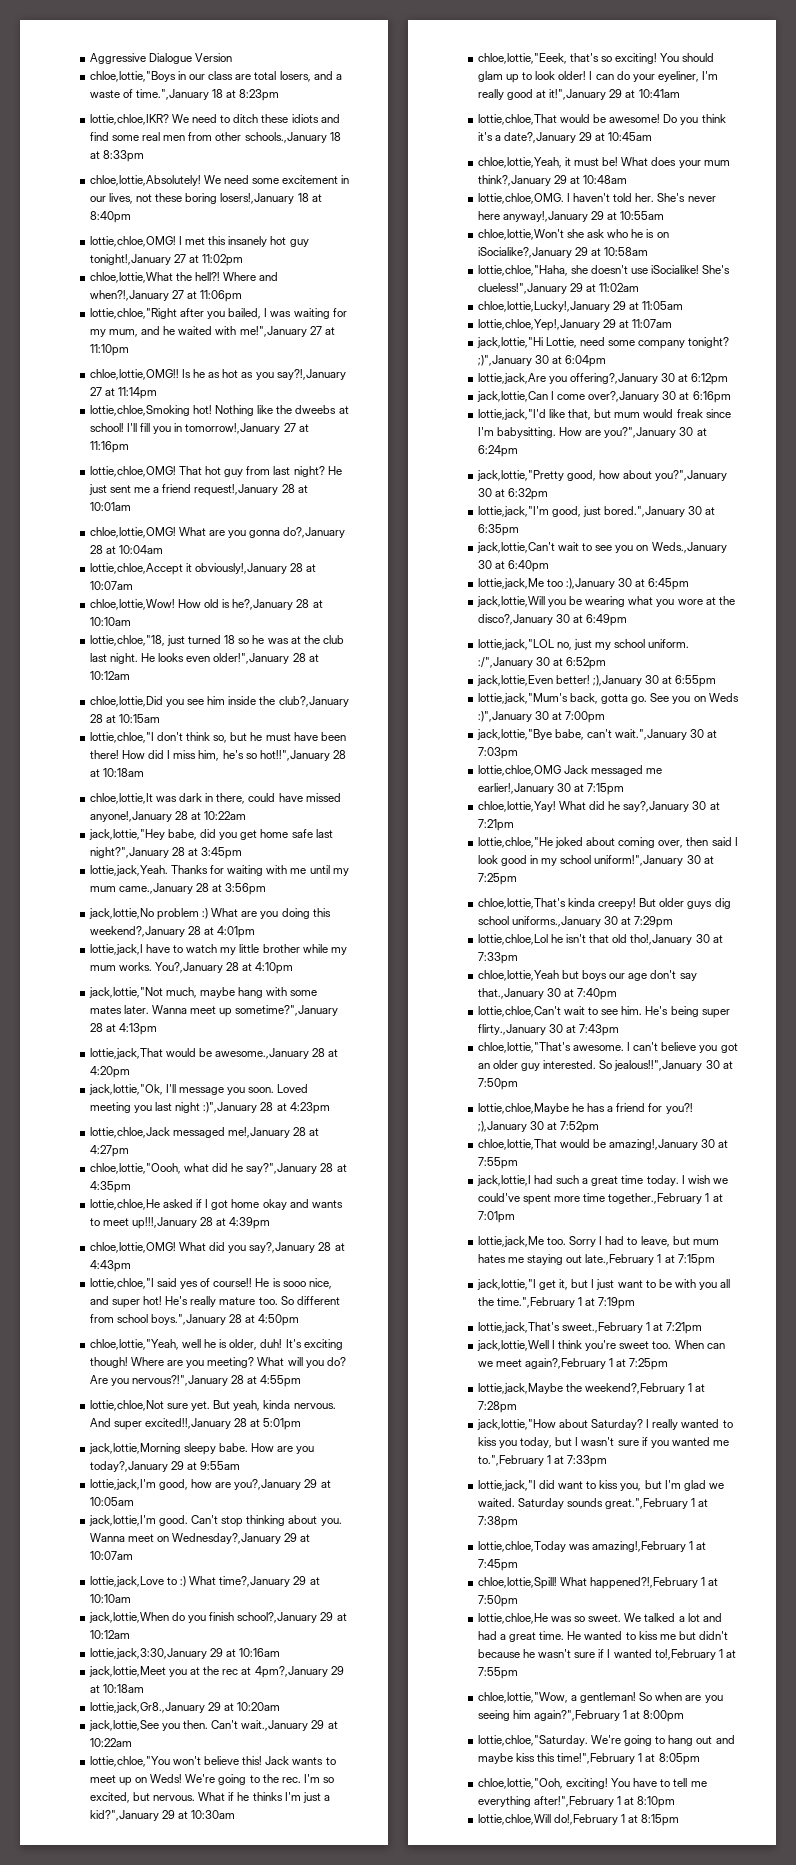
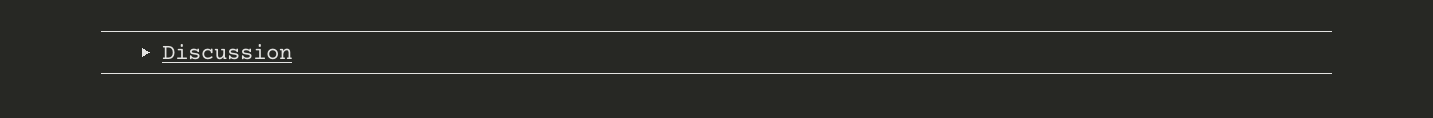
[89,53,233,64] [89,71,342,82] [89,89,280,101] [89,114,340,125] [89,132,341,143] [89,150,145,162] [89,175,350,186] [89,193,322,204] [89,211,131,223] [89,236,309,247] [89,254,244,266] [89,272,279,283] [89,290,243,302] [89,308,347,319] [89,326,335,337] [89,344,129,356] [89,369,346,380] [89,387,158,399] [89,405,349,416] [89,423,309,434] [89,441,129,453] [89,466,342,477] [88,484,308,496] [89,502,131,511] [89,527,346,538] [89,545,164,554] [89,563,317,575] [89,581,133,590] [89,599,323,610] [89,617,131,626] [89,635,344,646] [89,653,319,664] [89,671,130,680] [89,696,349,707] [89,714,161,723] [89,732,346,743] [89,750,346,761] [89,768,145,777] [89,793,341,804] [89,811,247,822] [88,829,333,840] [89,847,243,859] [89,865,349,876] [89,883,267,895] [88,908,331,920] [89,926,256,938] [89,944,347,955] [89,962,294,974] [88,987,318,998] [89,1005,339,1017] [89,1023,158,1035] [89,1048,339,1059] [89,1066,130,1078] [88,1084,309,1095] [89,1102,330,1114] [89,1127,320,1138] [89,1145,129,1157] [89,1163,347,1174] [89,1181,131,1193] [89,1199,343,1210] [89,1217,271,1229] [89,1242,345,1253] [89,1260,131,1272] [89,1278,332,1289] [89,1296,340,1308] [89,1314,300,1326] [89,1339,343,1350] [89,1357,346,1368] [89,1375,302,1387] [89,1400,336,1411] [89,1418,302,1430] [88,1443,315,1455] [89,1461,241,1472] [89,1479,331,1490] [89,1497,134,1506] [88,1515,342,1527] [89,1533,311,1544] [89,1551,133,1560] [89,1576,320,1587] [89,1594,131,1603] [88,1612,347,1623] [89,1630,130,1639] [89,1648,281,1659] [88,1666,344,1678] [89,1684,145,1693] [89,1702,281,1713] [88,1720,338,1731] [89,1738,132,1747] [89,1756,336,1767] [89,1774,335,1786] [89,1792,330,1803] [89,1810,236,1821] [477,53,715,64] [477,71,719,83] [477,89,680,100] [477,114,726,125] [477,132,653,143] [477,157,730,168] [477,175,628,186] [477,193,716,204] [477,211,665,222] [477,229,669,240] [477,247,649,258] [477,265,731,276] [477,283,640,294] [477,301,684,312] [477,319,673,331] [476,337,730,349] [477,355,607,367] [477,373,729,385] [476,391,731,403] [477,409,731,420] [477,427,707,438] [477,445,518,457] [476,470,728,481] [477,488,549,500] [477,506,716,517] [477,524,519,536] [476,542,727,553] [477,560,550,572] [477,578,690,590] [476,596,735,607] [477,614,628,626] [477,639,690,650] [477,657,607,669] [476,675,717,687] [477,693,739,704] [477,711,606,723] [476,729,718,740] [477,747,518,759] [477,765,663,776] [477,783,625,795] [477,801,720,812] [477,819,514,831] [477,837,738,848] [477,855,714,866] [477,873,517,885] [477,898,731,910] [477,916,674,928] [477,934,723,945] [477,952,518,964] [477,970,697,981] [477,988,618,1000] [477,1006,730,1018] [477,1024,620,1036] [477,1042,738,1053] [477,1060,733,1071] [477,1078,518,1090] [477,1103,693,1114] [477,1121,600,1133] [477,1139,729,1150] [477,1157,518,1169] [476,1175,728,1186] [477,1193,723,1205] [477,1211,515,1223] [477,1236,719,1247] [477,1254,715,1266] [476,1279,731,1290] [477,1297,636,1309] [477,1322,703,1334] [476,1340,725,1351] [477,1358,669,1370] [477,1383,706,1394] [477,1401,517,1413] [476,1419,733,1430] [477,1437,730,1448] [477,1455,608,1467] [477,1480,724,1491] [477,1498,709,1509] [477,1516,518,1528] [477,1541,707,1552] [477,1559,518,1571] [477,1577,719,1589] [477,1595,518,1607] [477,1613,722,1624] [477,1631,729,1642] [477,1649,736,1660] [477,1667,518,1679] [477,1692,723,1703] [477,1710,685,1722] [477,1735,735,1746] [477,1753,700,1765] [477,1778,707,1789] [477,1796,676,1808] [477,1814,680,1826] Aggressive Dialogue Version // chloe,lottie,"Boys in our class are total losers, and a waste of time.",January 18 at 8:23pm // lottie,chloe,IKR? We need to ditch these idiots and find some real men from other schools.,January 18 at 8:33pm // chloe,lottie,Absolutely! We need some excitement in our lives, not these boring losers!,January 18 at 8:40pm // lottie,chloe,OMG! I met this insanely hot guy tonight!,January 27 at 11:02pm // chloe,lottie,What the hell?! Where and when?!,January 27 at 11:06pm // lottie,chloe,"Right after you bailed, I was waiting for my mum, and he waited with me!",January 27 at 11:10pm // chloe,lottie,OMG!! Is he as hot as you say?!,January 27 at 11:14pm // lottie,chloe,Smoking hot! Nothing like the dweebs at school! I'll fill you in tomorrow!,January 27 at 11:16pm // lottie,chloe,OMG! That hot guy from last night? He just sent me a friend request!,January 28 at 10:01am // chloe,lottie,OMG! What are you gonna do?,January 28 at 10:04am // lottie,chloe,Accept it obviously!,January 28 at 10:07am // chloe,lottie,Wow! How old is he?,January 28 at 10:10am // lottie,chloe,"18, just turned 18 so he was at the club last night. He looks even older!",January 28 at 10:12am // chloe,lottie,Did you see him inside the club?,January 28 at 10:15am // lottie,chloe,"I don't think so, but he must have been there! How did I miss him, he's so hot!!",January 28 at 10:18am // chloe,lottie,It was dark in there, could have missed anyone!,January 28 at 10:22am // jack,lottie,"Hey babe, did you get home safe last night?",January 28 at 3:45pm // lottie,jack,Yeah. Thanks for waiting with me until my mum came.,January 28 at 3:56pm // jack,lottie,No problem :) What are you doing this weekend?,January 28 at 4:01pm // lottie,jack,I have to watch my little brother while my mum works. You?,January 28 at 4:10pm // jack,lottie,"Not much, maybe hang with some mates later. Wanna meet up sometime?",January 28 at 4:13pm // lottie,jack,That would be awesome.,January 28 at 4:20pm // jack,lottie,"Ok, I'll message you soon. Loved meeting you last night :)",January 28 at 4:23pm // lottie,chloe,Jack messaged me!,January 28 at 4:27pm // chloe,lottie,"Oooh, what did he say?",January 28 at 4:35pm // lottie,chloe,He asked if I got home okay and wants to meet up!!!,January 28 at 4:39pm // chloe,lottie,OMG! What did you say?,January 28 at 4:43pm // lottie,chloe,"I said yes of course!! He is sooo nice, and super hot! He's really mature too. So different from school boys.",January 28 at 4:50pm // chloe,lottie,"Yeah, well he is older, duh! It's exciting though! Where are you meeting? What will you do? Are you nervous?!",January 28 at 4:55pm // lottie,chloe,Not sure yet. But yeah, kinda nervous. And super excited!!,January 28 at 5:01pm // jack,lottie,Morning sleepy babe. How are you today?,January 29 at 9:55am // lottie,jack,I'm good, how are you?,January 29 at 10:05am // jack,lottie,I'm good. Can't stop thinking about you. Wanna meet on Wednesday?,January 29 at 10:07am // lottie,jack,Love to :) What time?,January 29 at 10:10am // jack,lottie,When do you finish school?,January 29 at 10:12am // lottie,jack,3:30,January 29 at 10:16am // jack,lottie,Meet you at the rec at 4pm?,January 29 at 10:18am // lottie,jack,Gr8.,January 29 at 10:20am // jack,lottie,See you then. Can't wait.,January 29 at 10:22am // lottie,chloe,"You won't believe this! Jack wants to meet up on Weds! We're going to the rec. I'm so excited, but nervous. What if he thinks I'm just a kid?",January 29 at 10:30am // chloe,lottie,"Eeek, that's so exciting! You should glam up to look older! I can do your eyeliner, I'm really good at it!",January 29 at 10:41am // lottie,chloe,That would be awesome! Do you think it's a date?,January 29 at 10:45am // chloe,lottie,Yeah, it must be! What does your mum think?,January 29 at 10:48am // lottie,chloe,OMG. I haven't told her. She's never here anyway!,January 29 at 10:55am // chloe,lottie,Won't she ask who he is on iSocialike?,January 29 at 10:58am // lottie,chloe,"Haha, she doesn't use iSocialike! She's clueless!",January 29 at 11:02am // chloe,lottie,Lucky!,January 29 at 11:05am // lottie,chloe,Yep!,January 29 at 11:07am // jack,lottie,"Hi Lottie, need some company tonight? ;)",January 30 at 6:04pm // lottie,jack,Are you offering?,January 30 at 6:12pm // jack,lottie,Can I come over?,January 30 at 6:16pm // lottie,jack,"I'd like that, but mum would freak since I'm babysitting. How are you?",January 30 at 6:24pm // jack,lottie,"Pretty good, how about you?",January 30 at 6:32pm // lottie,jack,"I'm good, just bored.",January 30 at 6:35pm // jack,lottie,Can't wait to see you on Weds.,January 30 at 6:40pm // lottie,jack,Me too :),January 30 at 6:45pm // jack,lottie,Will you be wearing what you wore at the disco?,January 30 at 6:49pm // lottie,jack,"LOL no, just my school uniform. :/",January 30 at 6:52pm // jack,lottie,Even better! ;),January 30 at 6:55pm // lottie,jack,"Mum's back, gotta go. See you on Weds :)",January 30 at 7:00pm // jack,lottie,"Bye babe, can't wait.",January 30 at 7:03pm // lottie,chloe,OMG Jack messaged me earlier!,January 30 at 7:15pm // chloe,lottie,Yay! What did he say?,January 30 at 7:21pm // lottie,chloe,"He joked about coming over, then said I look good in my school uniform!",January 30 at 7:25pm // chloe,lottie,That's kinda creepy! But older guys dig school uniforms.,January 30 at 7:29pm // lottie,chloe,Lol he isn't that old tho!,January 30 at 7:33pm // chloe,lottie,Yeah but boys our age don't say that.,January 30 at 7:40pm // lottie,chloe,Can't wait to see him. He's being super flirty.,January 30 at 7:43pm // chloe,lottie,"That's awesome. I can't believe you got an older guy interested. So jealous!!",January 30 at 7:50pm // lottie,chloe,Maybe he has a friend for you?! ;),January 30 at 7:52pm // chloe,lottie,That would be amazing!,January 30 at 7:55pm // jack,lottie,I had such a great time today. I wish we could've spent more time together.,February 1 at 7:01pm // lottie,jack,Me too. Sorry I had to leave, but mum hates me staying out late.,February 1 at 7:15pm // jack,lottie,"I get it, but I just want to be with you all the time.",February 1 at 7:19pm // lottie,jack,That's sweet.,February 1 at 7:21pm // jack,lottie,Well I think you're sweet too. When can we meet again?,February 1 at 7:25pm // lottie,jack,Maybe the weekend?,February 1 at 7:28pm // jack,lottie,"How about Saturday? I really wanted to kiss you today, but I wasn't sure if you wanted me to.",February 1 at 7:33pm // lottie,jack,"I did want to kiss you, but I'm glad we waited. Saturday sounds great.",February 1 at 7:38pm // lottie,chloe,Today was amazing!,February 1 at 7:45pm // chloe,lottie,Spill! What happened?!,February 1 at 7:50pm // lottie,chloe,He was so sweet. We talked a lot and had a great time. He wanted to kiss me but didn't because he wasn't sure if I wanted to!,February 1 at 7:55pm // chloe,lottie,"Wow, a gentleman! So when are you seeing him again?",February 1 at 8:00pm // lottie,chloe,"Saturday. We're going to hang out and maybe kiss this time!",February 1 at 8:05pm // chloe,lottie,"Ooh, exciting! You have to tell me everything after!",February 1 at 8:10pm // lottie,chloe,Will do!,February 1 at 8:15pm -> [161,44,292,60] Discussion

